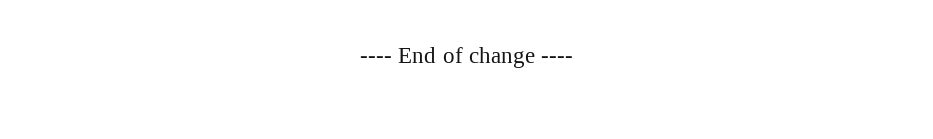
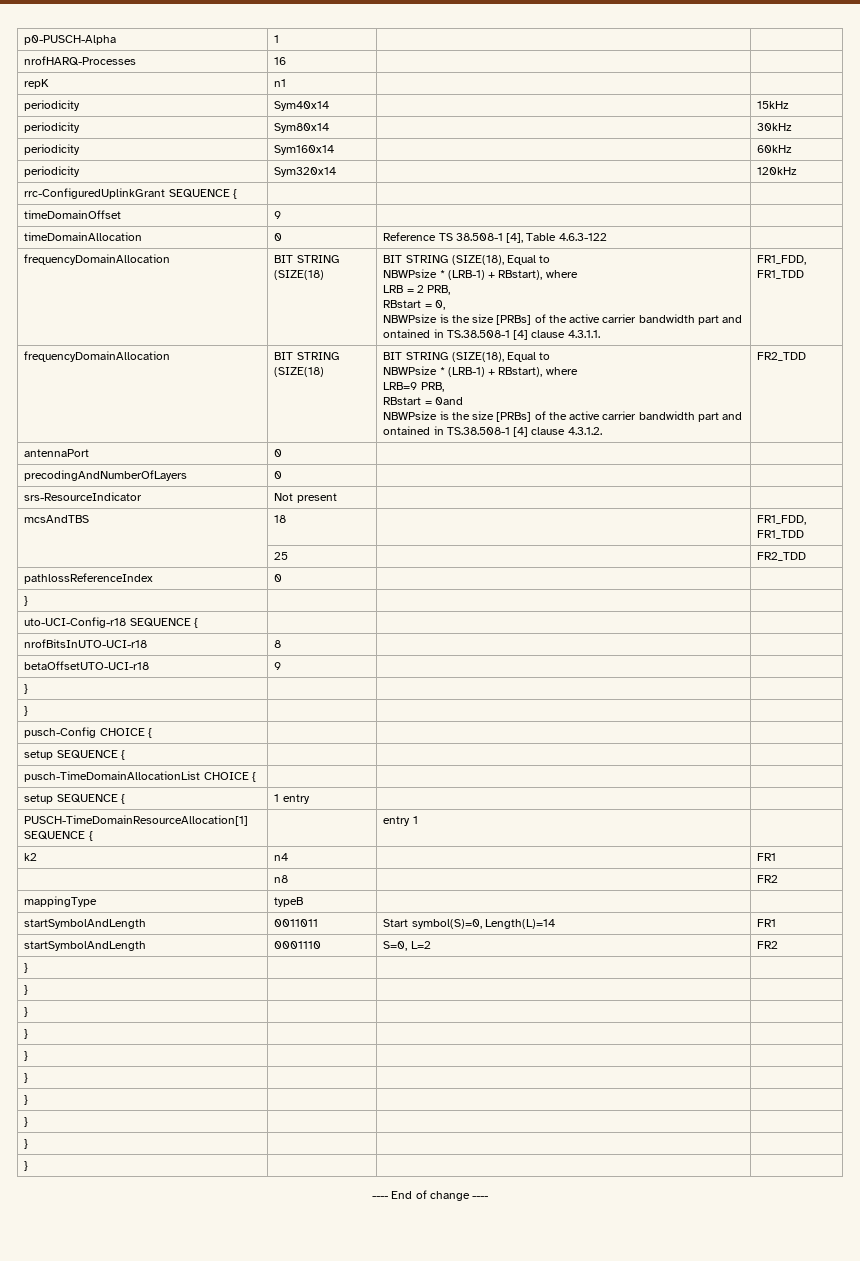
(360, 59) none -> [24,35,117,45] [274,35,280,43] [24,56,137,66] [274,57,287,65] [24,79,50,89] [274,79,287,87] [24,100,81,111] [274,101,330,111] [757,101,790,109] [24,122,81,133] [274,123,330,133] [757,123,793,131] [24,144,81,155] [274,145,335,155] [757,145,793,153] [24,166,81,177] [274,167,337,177] [757,167,798,175] [24,188,237,199] [24,210,122,219] [274,211,282,219] [24,232,143,241] [274,233,283,241] [383,232,607,243] [24,254,171,265] [274,255,340,263] [274,270,325,280] [383,255,551,265] [383,269,578,280] [383,285,451,295] [383,300,445,310] [383,314,743,325] [383,329,600,340] [757,255,807,265] [757,270,805,279] [24,351,171,362] [274,352,340,360] [274,367,325,377] [383,352,551,362] [383,366,578,377] [383,382,444,392] [383,397,463,405] [383,411,743,422] [383,426,602,437] [757,352,807,361] [24,449,90,457] [274,449,283,457] [24,470,188,481] [274,471,283,479] [24,492,143,501] [274,493,337,503] [24,515,90,523] [274,515,287,523] [757,515,807,525] [757,530,805,539] [274,552,289,560] [757,552,807,561] [24,573,154,584] [274,574,283,582] [24,596,29,606] [24,617,198,628] [24,639,148,648] [274,640,282,648] [24,661,150,670] [274,662,282,670] [24,684,29,694] [24,706,29,716] [24,727,152,738] [24,750,125,760] [24,771,256,782] [24,794,125,804] [274,794,310,804] [24,815,249,826] [24,831,93,841] [383,816,418,826] [24,853,38,861] [274,853,289,861] [757,853,777,861] [274,875,289,883] [757,875,779,883] [24,896,98,907] [274,897,304,907] [24,919,147,929] [274,919,319,927] [383,919,555,929] [757,919,777,927] [24,941,147,951] [274,941,322,949] [383,941,431,951] [757,941,779,949] [24,963,29,973] [24,985,29,995] [24,1007,29,1017] [24,1029,29,1039] [24,1051,29,1061] [24,1073,29,1083] [24,1095,29,1105] [24,1117,29,1127] [24,1139,29,1149] [24,1161,29,1171] p0-PUSCH-Alpha | 1 | | // nrofHARQ-Processes | 16 | | // repK | n1 | | // periodicity | Sym40x14 | | 15kHz // periodicity | Sym80x14 | | 30kHz // periodicity | Sym160x14 | | 60kHz // periodicity | Sym320x14 | | 120kHz // rrc-ConfiguredUplinkGrant SEQUENCE { | | | // timeDomainOffset | 9 | | // timeDomainAllocation | 0 | Reference TS 38.508-1 [4], Table 4.6.3-122 | // frequencyDomainAllocation | BIT STRING (SIZE(18) | BIT STRING (SIZE(18), Equal to // NBWPsize * (LRB-1) + RBstart), where // LRB = 2 PRB, // RBstart = 0, // NBWPsize is the size [PRBs] of the active carrier bandwidth part and ontained in TS.38.508-1 [4] clause 4.3.1.1. | FR1_FDD, FR1_TDD // frequencyDomainAllocation | BIT STRING (SIZE(18) | BIT STRING (SIZE(18), Equal to // NBWPsize * (LRB-1) + RBstart), where // LRB=9 PRB, // RBstart = 0and // NBWPsize is the size [PRBs] of the active carrier bandwidth part and ontained in TS.38.508-1 [4] clause 4.3.1.2. | FR2_TDD // antennaPort | 0 | | // precodingAndNumberOfLayers | 0 | | // srs-ResourceIndicator | Not present | | // mcsAndTBS | 18 | | FR1_FDD, FR1_TDD // | 25 | | FR2_TDD // pathlossReferenceIndex | 0 | | // } | | | // uto-UCI-Config-r18 SEQUENCE { | | | // nrofBitsInUTO-UCI-r18 | 8 | | // betaOffsetUTO-UCI-r18 | 9 | | // } | | | // } | | | // pusch-Config CHOICE { | | | // setup SEQUENCE { | | | // pusch-TimeDomainAllocationList CHOICE { | | | // setup SEQUENCE { | 1 entry | | // PUSCH-TimeDomainResourceAllocation[1] SEQUENCE { | | entry 1 | // k2 | n4 | | FR1 // | n8 | | FR2 // mappingType | typeB | | // startSymbolAndLength | 0011011 | Start symbol(S)=0, Length(L)=14 | FR1 // startSymbolAndLength | 0001110 | S=0, L=2 | FR2 // } | | | // } | | | // } | | | // } | | | // } | | | // } | | | // } | | | // } | | | // } | | | // } | | | //

